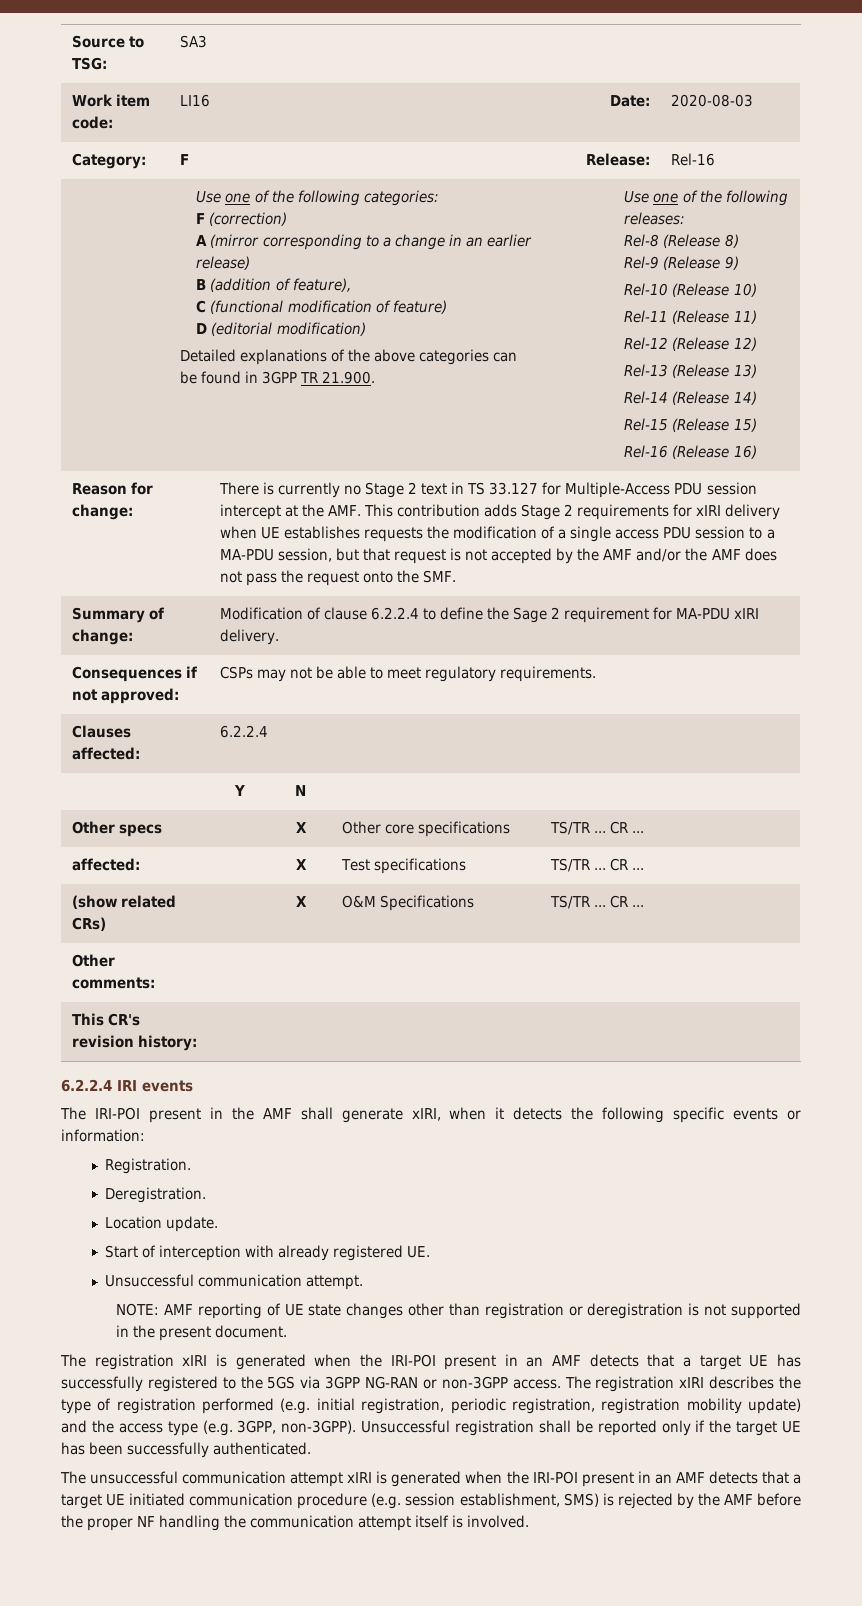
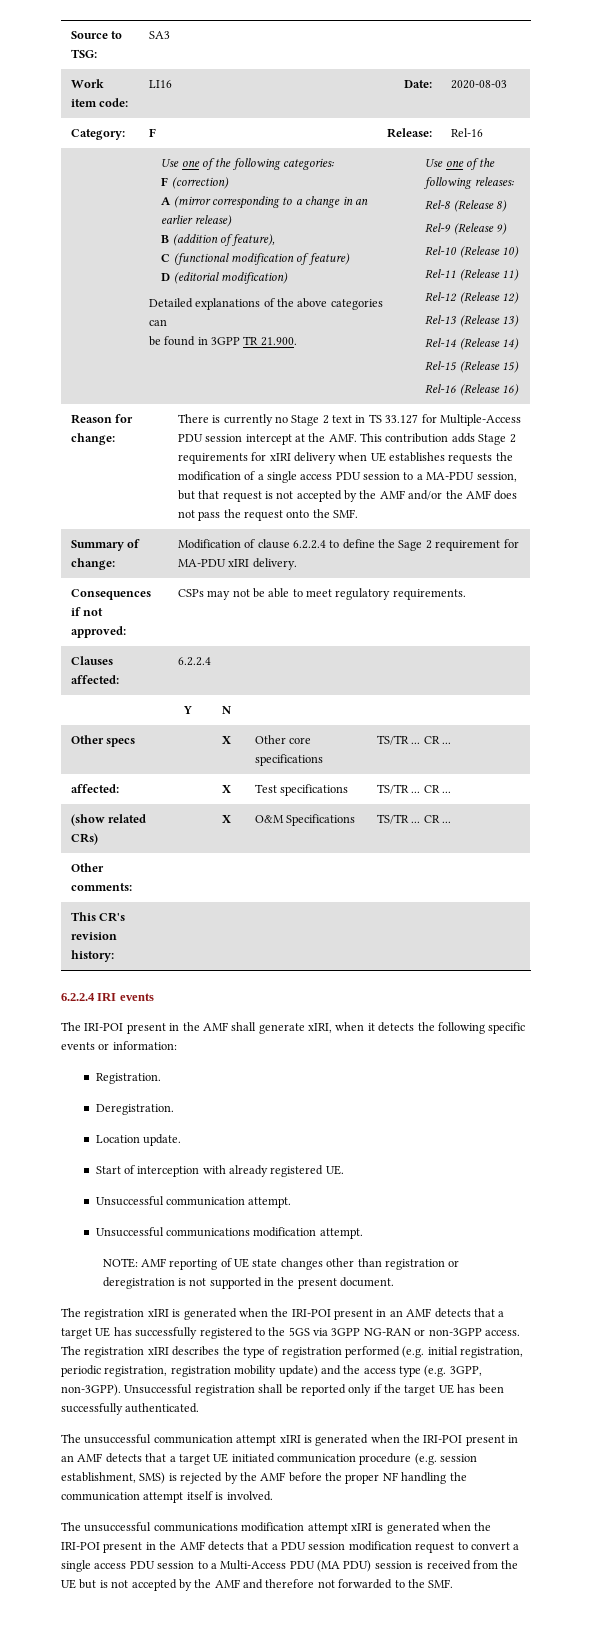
(364, 1282) none -> [95,1227,363,1239] // Unsuccessful communications modification attempt.
(530, 1521) none -> [61,1522,492,1534] [61,1541,520,1553] [61,1560,519,1572] [61,1579,454,1591] // The unsuccessful communications modification attempt xIRI is generated when the IRI-POI present in the AMF detects that a PDU session modification request to convert a single access PDU session to a Multi-Access PDU (MA PDU) session is received from the UE but is not accepted by the AMF and therefore not forwarded to the SMF.

